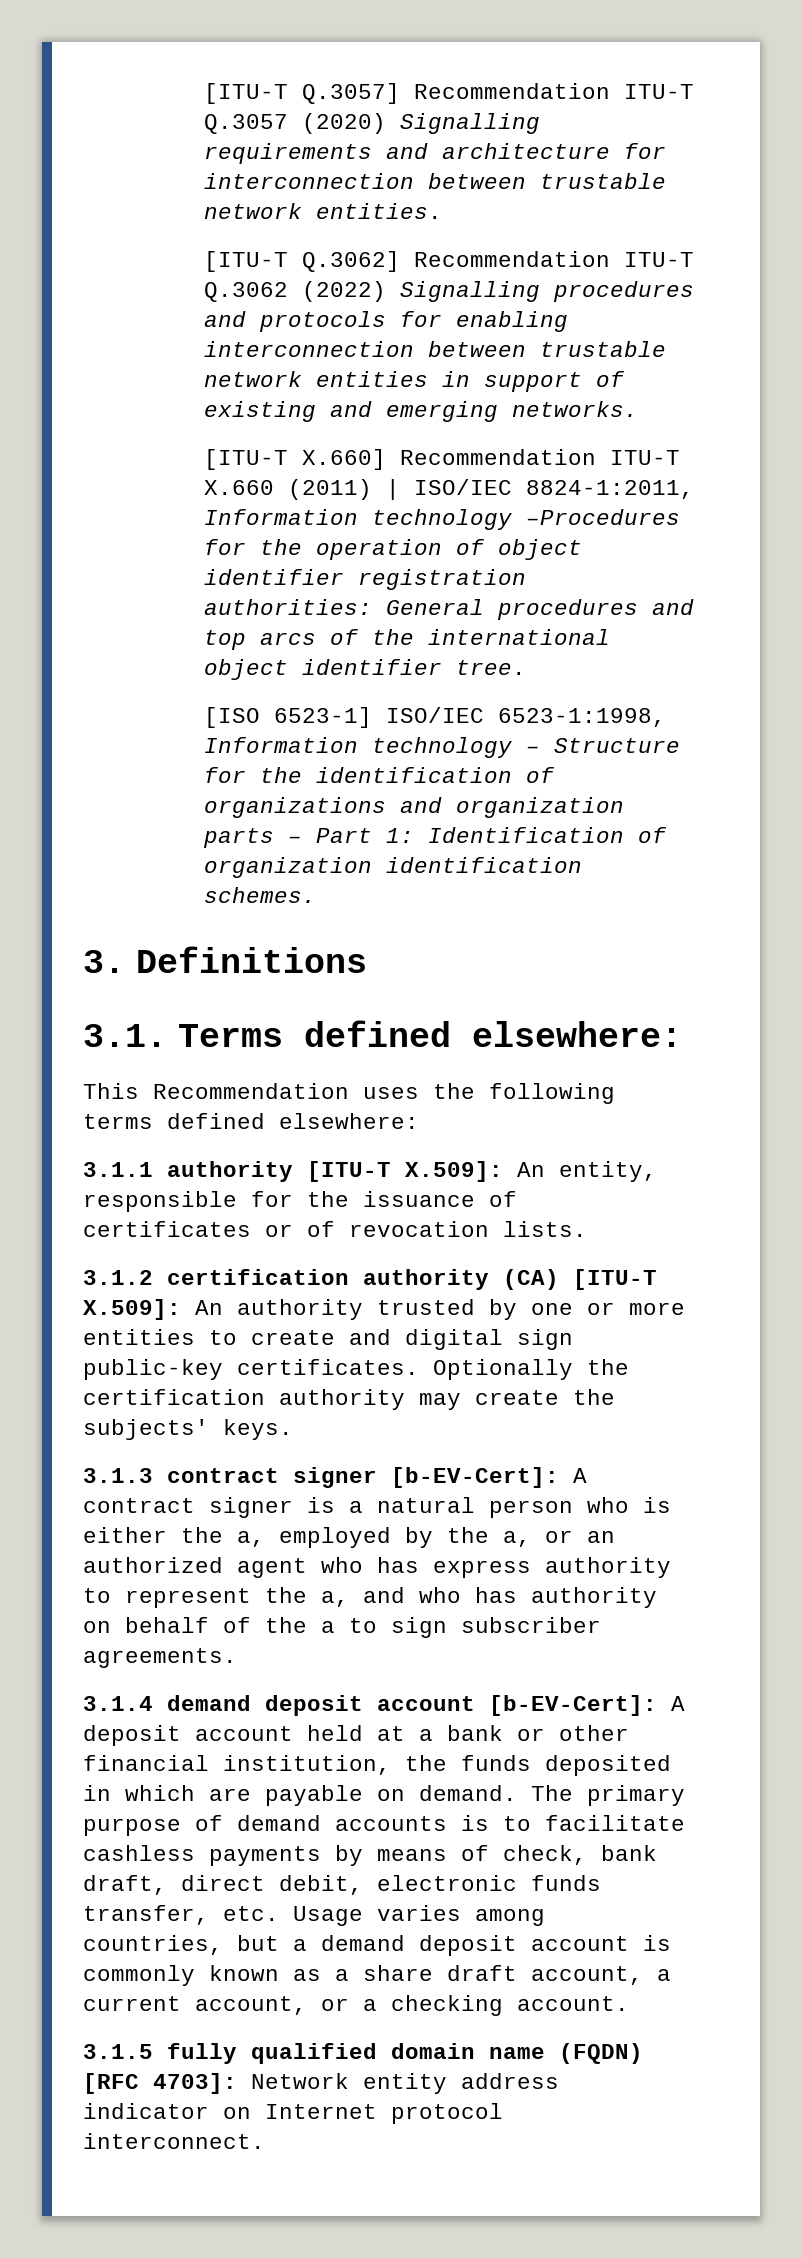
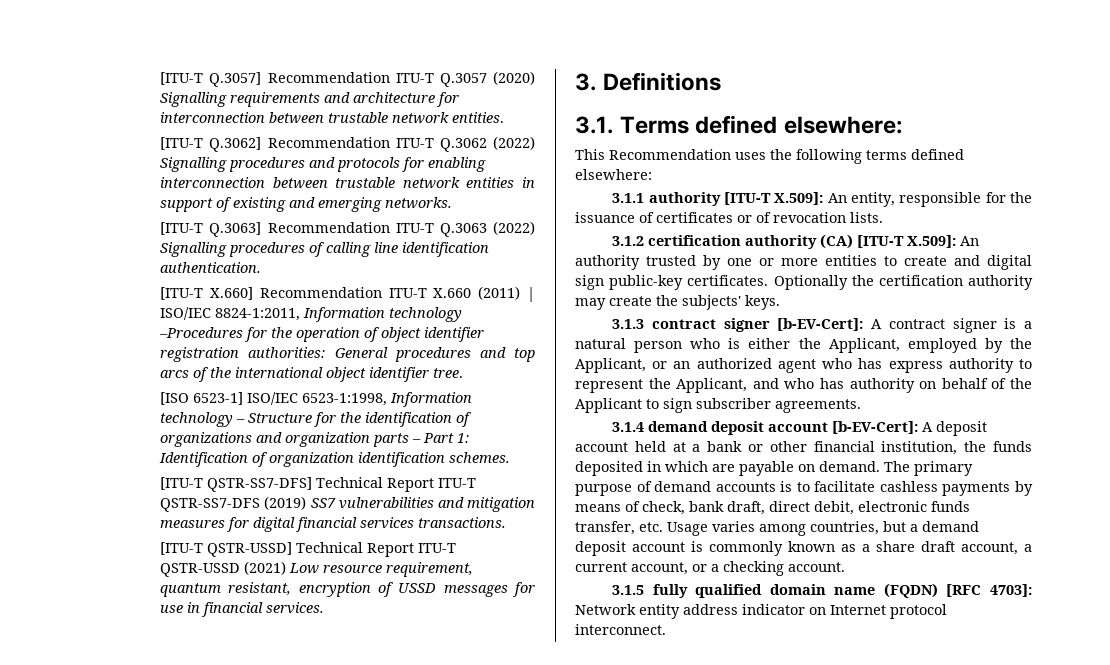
(638, 409) none -> [160,221,535,237] [160,242,490,257] [160,262,262,273] // [ITU-T Q.3063] Recommendation ITU-T Q.3063 (2022) Signalling procedures of calling line identification authentication.
(316, 895) none -> [160,477,477,492] [160,496,535,512] [160,517,507,532] [160,542,457,557] [160,561,474,577] [160,582,535,597] [160,602,325,617] // [ITU-T QSTR-SS7-DFS] Technical Report ITU-T QSTR-SS7-DFS (2019) SS7 vulnerabilities and mitigation measures for digital financial services transactions. // [ITU-T QSTR-USSD] Technical Report ITU-T QSTR-USSD (2021) Low resource requirement, quantum resistant, encryption of USSD messages for use in financial services.
[237,1531,265,1547] a, -> [828,338,900,353] Applicant,
[503,1531,531,1547] a, -> [575,358,646,373] Applicant,
[321,1591,349,1607] a, -> [676,378,748,393] Applicant,
[321,1621,335,1633] a -> [575,398,642,413] Applicant

